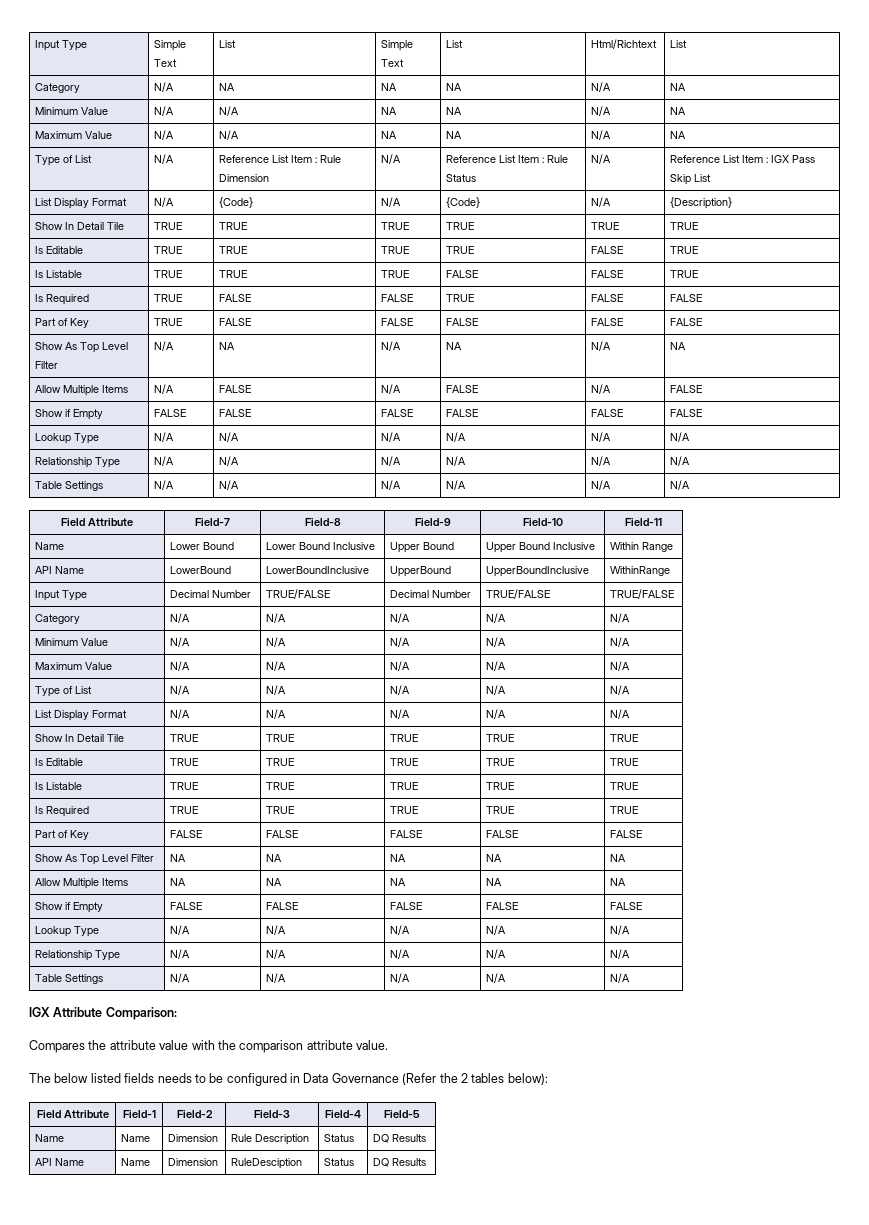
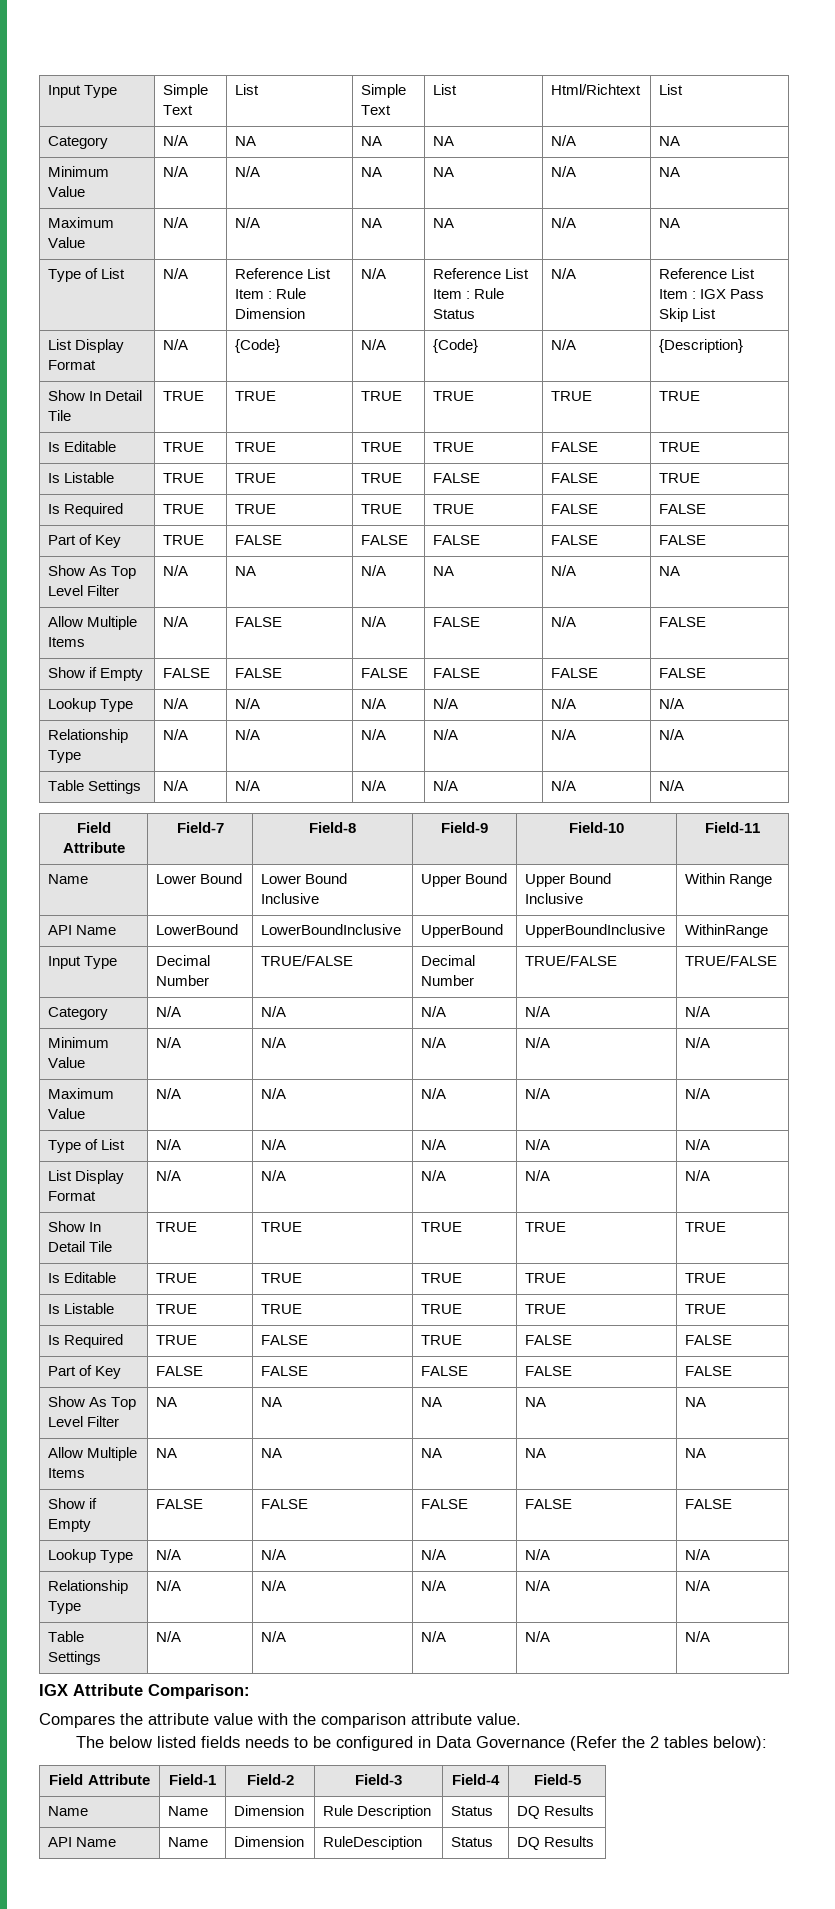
[219,294,252,302] [381,294,414,302] FALSE | FALSE -> [235,504,277,514] [361,504,403,514] TRUE | TRUE
[266,806,295,814] [390,806,419,814] [486,806,515,814] [610,806,639,814] TRUE | TRUE | TRUE | TRUE -> [261,1335,309,1345] [421,1335,463,1345] [525,1335,573,1345] [685,1335,733,1345] FALSE | TRUE | FALSE | FALSE

